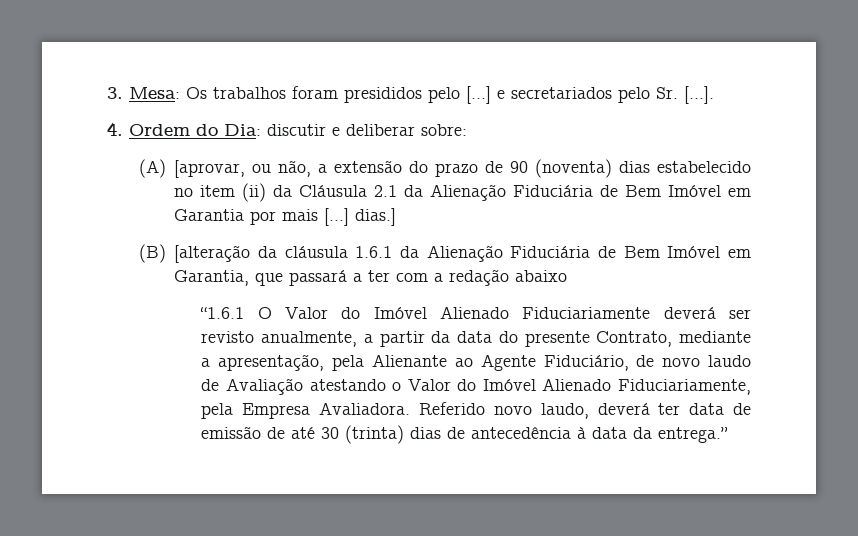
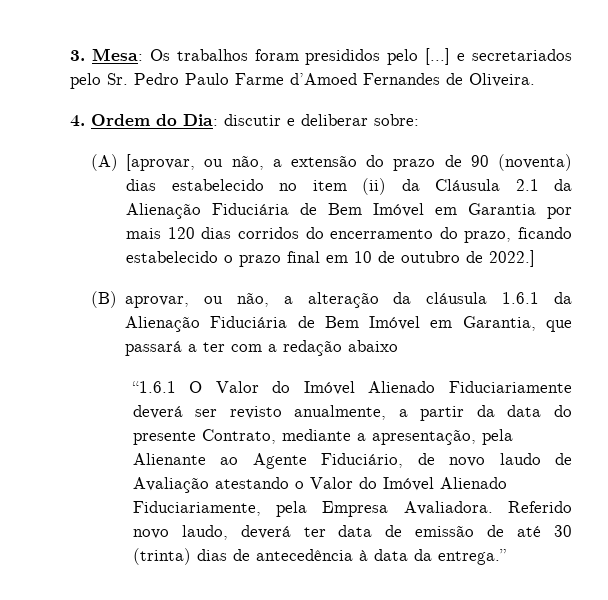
[684,86,714,104] [...]. -> [134,73,535,87] Pedro Paulo Farme d’Amoed Fernandes de Oliveira.
[324,208,397,226] [138,244,251,263] [...] dias.] // (B) [alteração -> [167,227,572,243] [126,250,536,267] [90,291,379,308] 120 dias corridos do encerramento do prazo, ficando estabelecido o prazo final em 10 de outubro de 2022.] // (B) aprovar, ou não, a alteração

